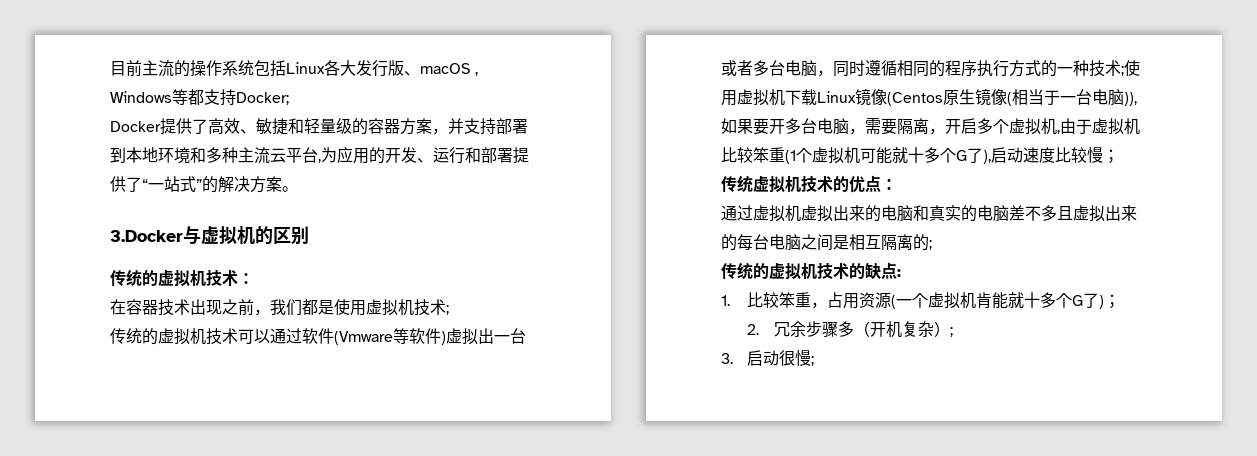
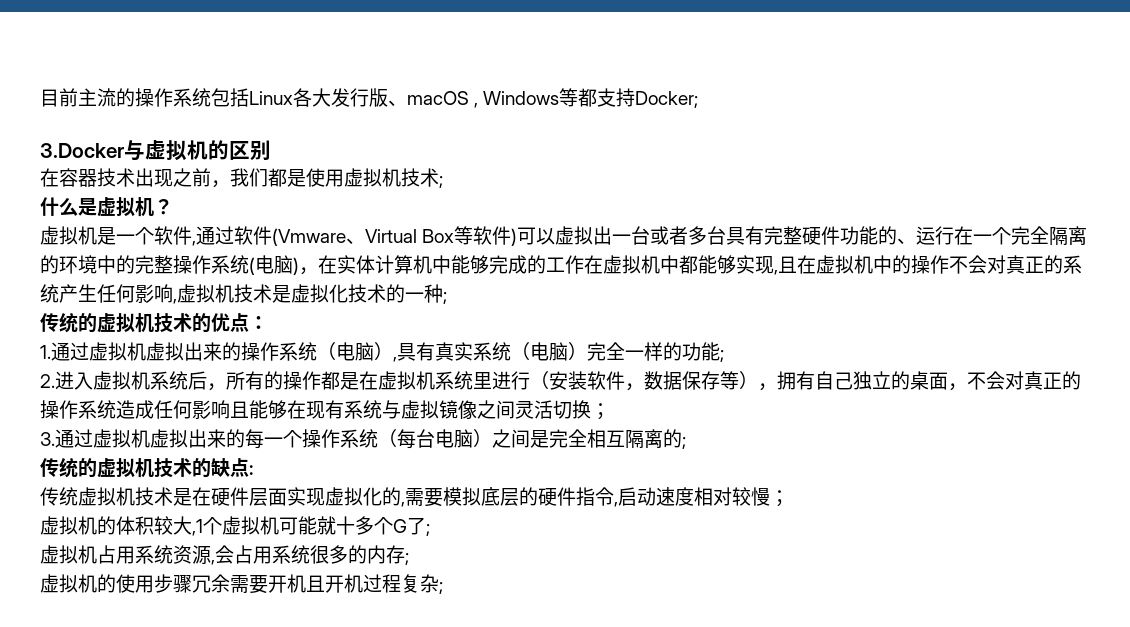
[110,118,528,135] [110,146,529,164] [110,176,298,193] // Docker提供了高效、敏捷和轻量级的容器方案，并支持部署到本地环境和多种主流云平台,为应用的开发、运行和部署提供了“一站式”的解决方案。 -> (699, 99) none
[110,269,254,287] // 传统的虚拟机技术： -> (271, 150) none
[110,328,270,345] 传统的虚拟机技术可以 -> [40,197,173,217] [40,226,196,246] 什么是虚拟机？ // 虚拟机是一个软件,
(393, 338) none -> [346,229,455,244] 、Virtual Box
(446, 338) none -> [517,227,556,245] 可以
[785,60,1140,77] [721,88,1137,106] [721,118,1140,135] [721,146,1119,164] [721,175,753,193] 电脑，同时遵循相同的程序执行方式的一种技术;使用虚拟机下载Linux镜像(Centos原生镜像(相当于一台电脑)),如果要开多台电脑，需要隔离，开启多个虚拟机,由于虚拟机比较笨重(1个虚拟机可能就十多个G了),启动速度比较慢； // 传统 -> [726,226,1088,246] [40,255,1082,275] [40,284,447,304] [40,312,97,333] 具有完整硬件功能的、运行在一个完全隔离的环境中的完整操作系统(电脑)，在实体计算机中能够完成的工作在虚拟机中都能够实现,且在虚拟机中的操作不会对真正的系统产生任何影响,虚拟机技术是虚拟化技术的一种; // 传统的
[721,205,1137,222] [721,234,849,251] 通过虚拟机虚拟出来的电脑和真实的电脑差不多且虚拟出来的每台电脑之间是 -> [40,342,724,362] [40,371,1081,391] [40,400,610,420] [40,429,587,449] 1.通过虚拟机虚拟出来的操作系统（电脑）,具有真实系统（电脑）完全一样的功能; // 2.进入虚拟机系统后，所有的操作都是在虚拟机系统里进行（安装软件，数据保存等），拥有自己独立的桌面，不会对真正的操作系统造成任何影响且能够在现有系统与虚拟镜像之间灵活切换； // 3.通过虚拟机虚拟出来的每一个操作系统（每台电脑）之间是完全
[721,292,1121,309] [747,321,953,338] [721,349,812,366] 1.比较笨重，占用资源(一个虚拟机肯能就十多个G了)； // 2.冗余步骤多（开机复杂）; // 3.启动很慢 -> [40,487,789,507] [40,516,430,536] [40,545,409,565] [40,574,439,594] 传统虚拟机技术是在硬件层面实现虚拟化的,需要模拟底层的硬件指令,启动速度相对较慢； // 虚拟机的体积较大,1个虚拟机可能就十多个G了; // 虚拟机占用系统资源,会占用系统很多的内存; // 虚拟机的使用步骤冗余需要开机且开机过程复杂

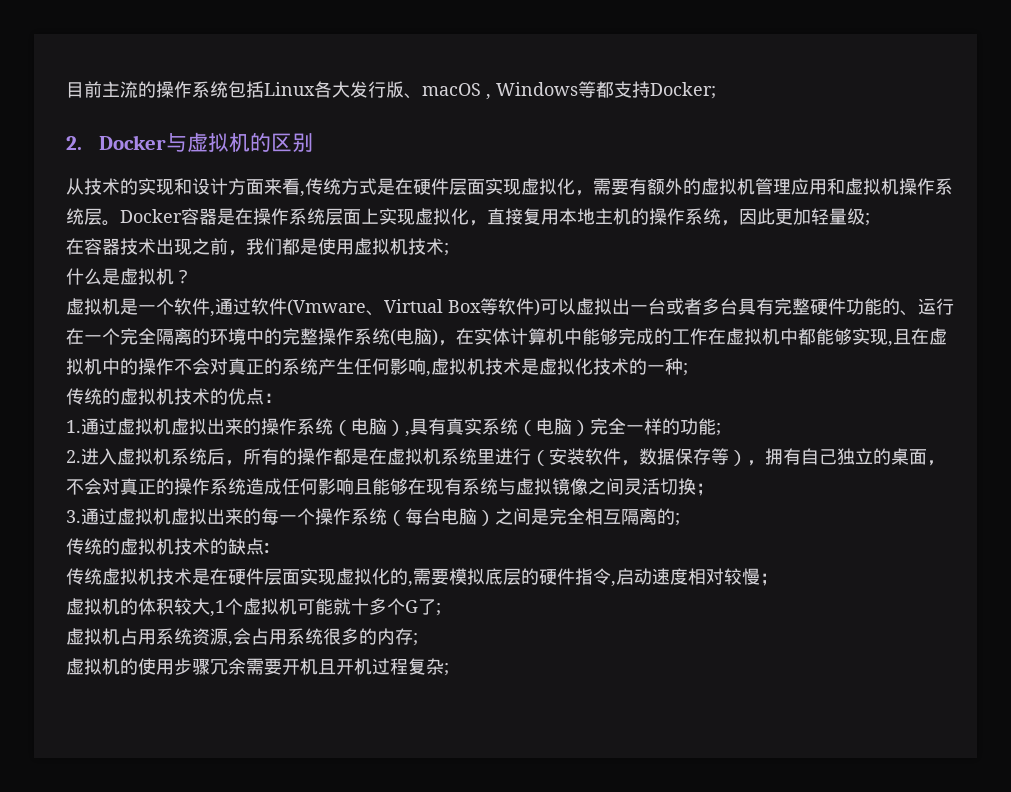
[40,143,124,158] 3.Docker -> [66,135,167,150] 2. Docker
(271, 150) none -> [66,178,953,197] [66,208,870,226] // 从技术的实现和设计方面来看,传统方式是在硬件层面实现虚拟化，需要有额外的虚拟机管理应用和虚拟机操作系统层。Docker容器是在操作系统层面上实现虚拟化，直接复用本地主机的操作系统，因此更加轻量级;

